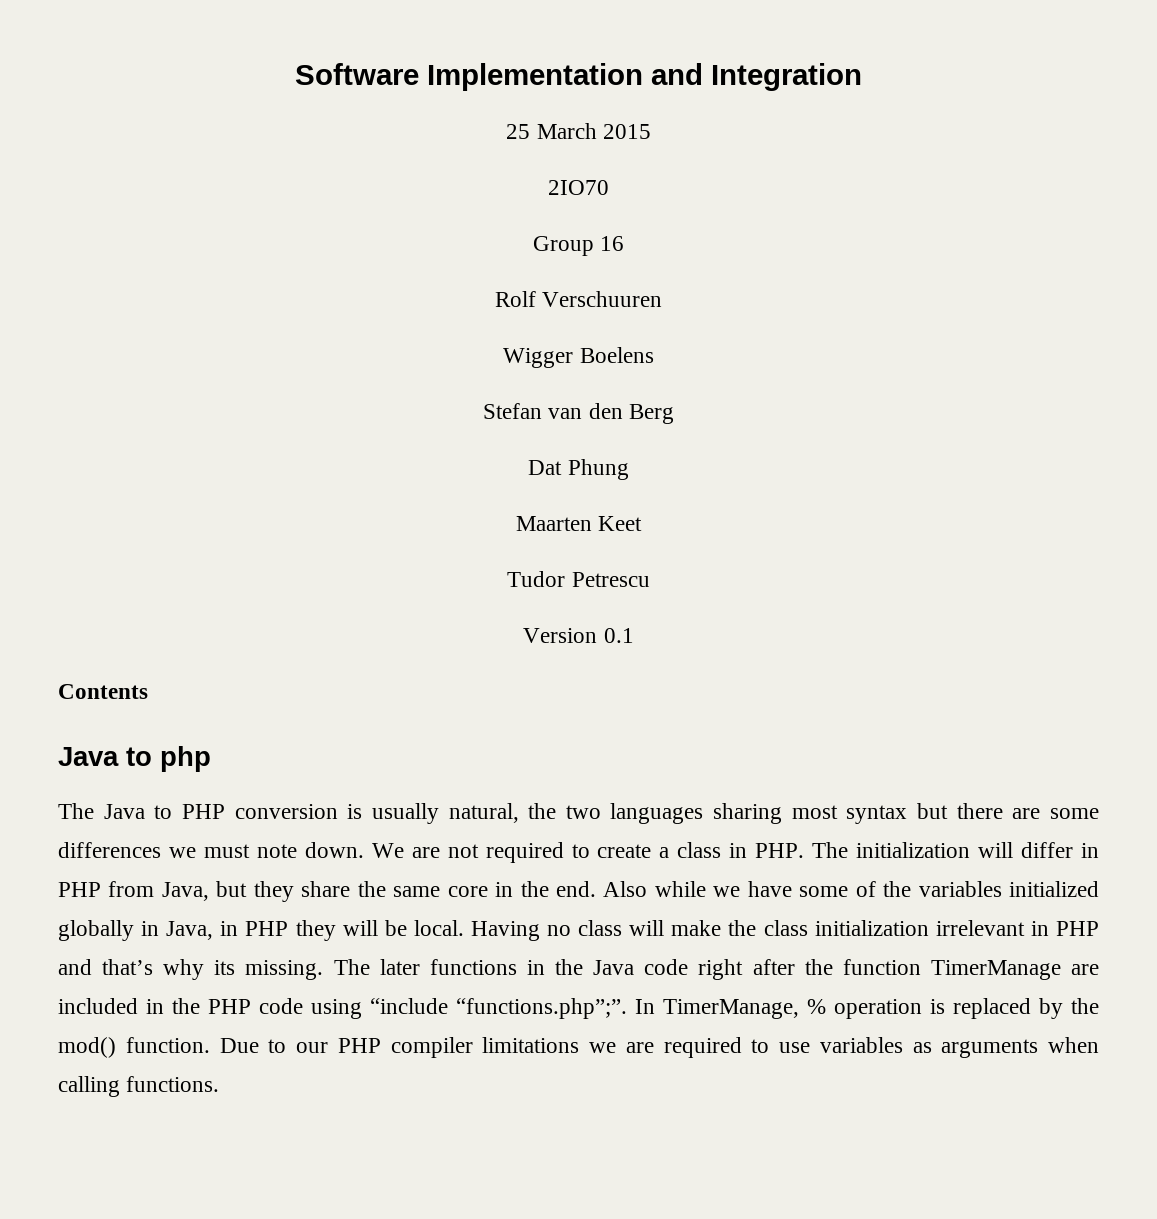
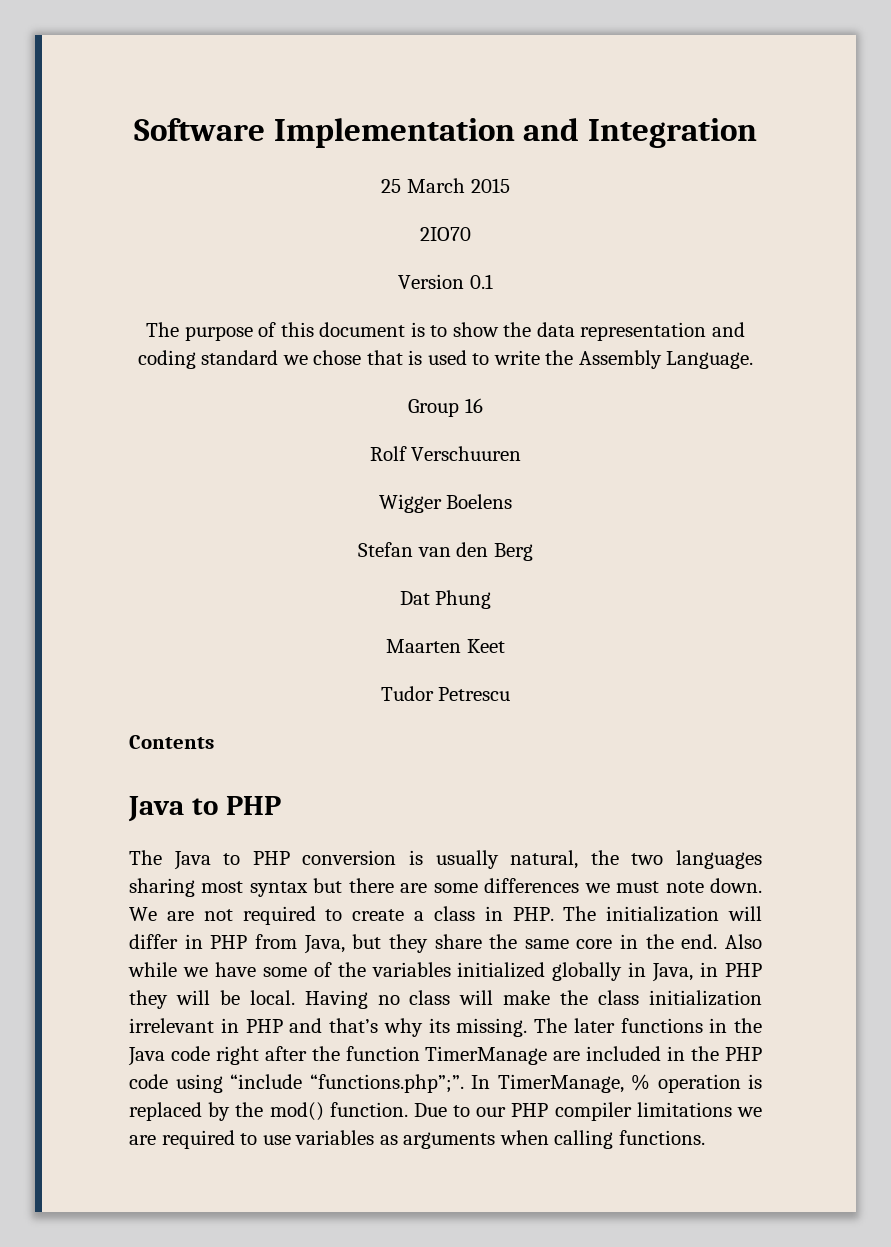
(609, 187) none -> [398,274,493,289] [146,322,745,341] [137,350,754,369] // Version 0.1 // The purpose of this document is to show the data representation and coding standard we chose that is used to write the Assembly Language.
[523,628,634,643] // Version 0.1 -> (511, 694) none
[160,746,211,772] php -> [225,796,281,815] PHP

